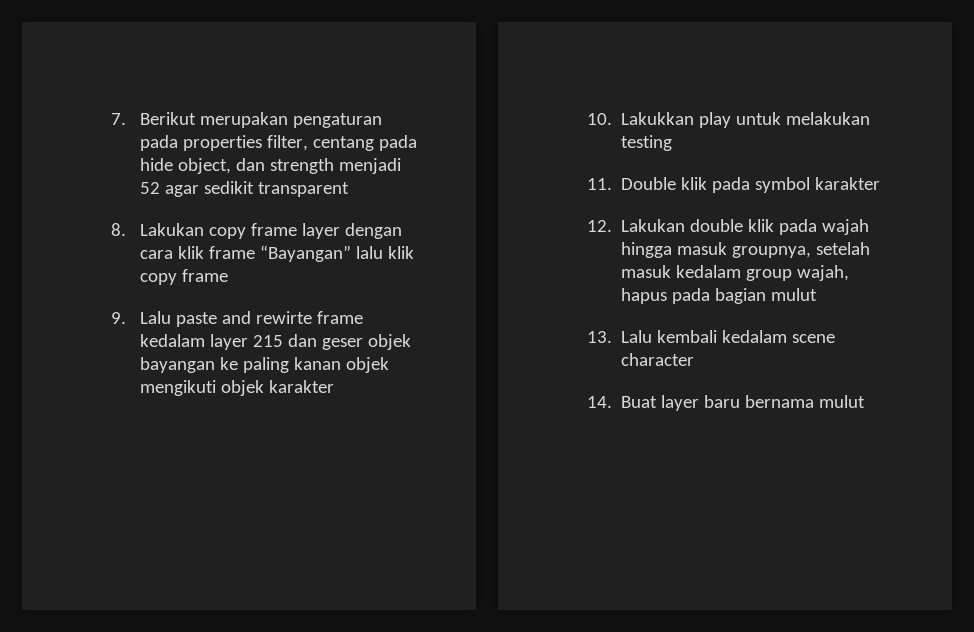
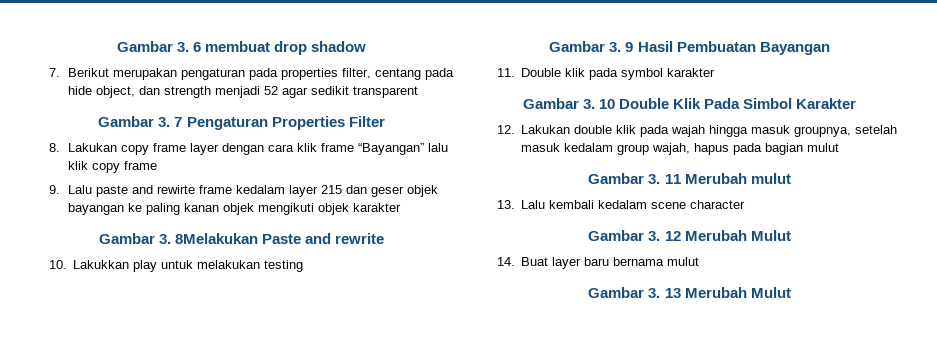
(111, 119) none -> [116,41,367,55] Gambar 3. 6 membuat drop shadow //
(350, 189) none -> [98,116,385,130] // Gambar 3. 7 Pengaturan Properties Filter
(335, 386) none -> [98,233,385,244] // Gambar 3. 8Melakukan Paste and rewrite
(673, 143) none -> [549,41,830,55] // Gambar 3. 9 Hasil Pembuatan Bayangan
(881, 183) none -> [522,98,857,109] // Gambar 3. 10 Double Klik Pada Simbol Karakter
(818, 294) none -> [588,173,791,184] // Gambar 3. 11 Merubah mulut
(695, 359) none -> [588,230,791,241] // Gambar 3. 12 Merubah Mulut
(866, 401) none -> [588,287,791,298] // Gambar 3. 13 Merubah Mulut

